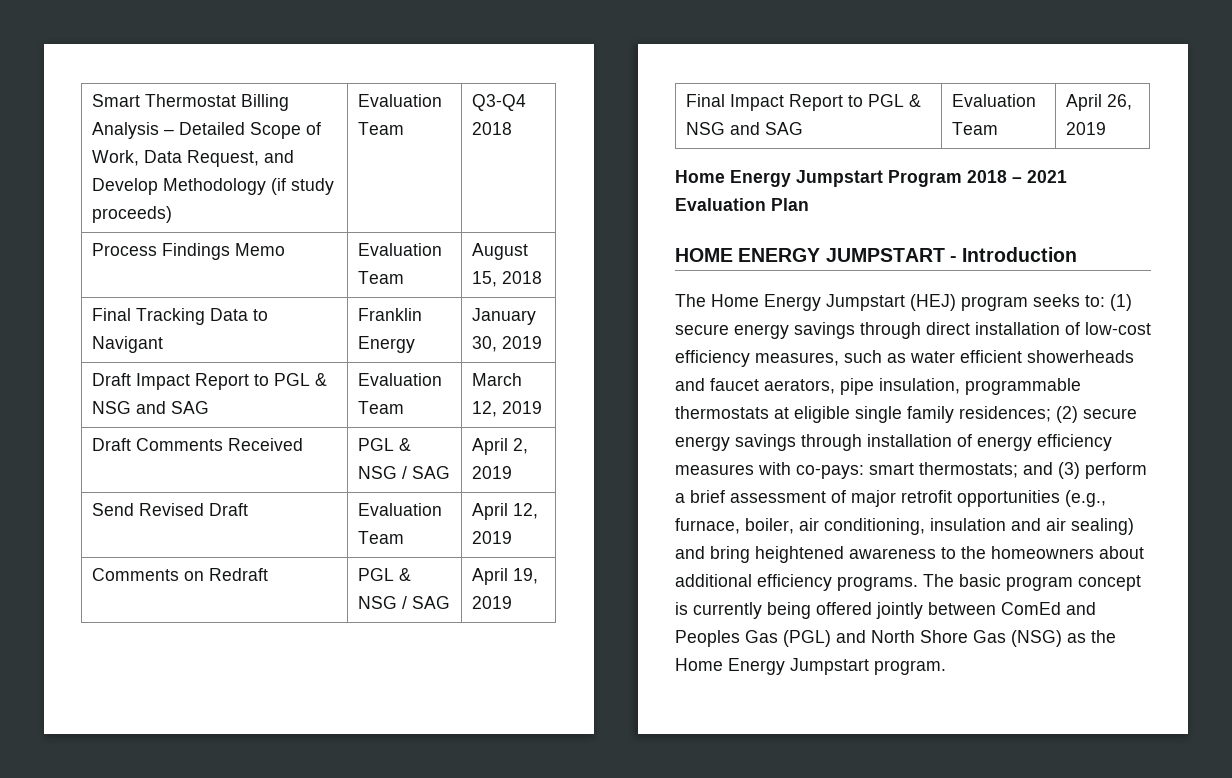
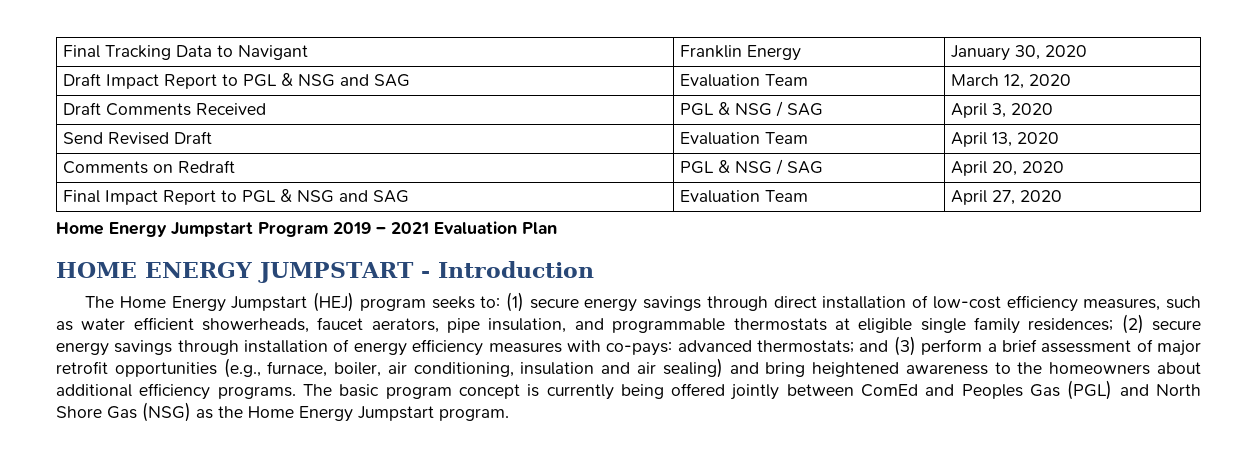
[91,94,289,111] [91,122,321,139] [91,150,294,167] [91,178,334,195] [91,206,172,223] [357,94,442,107] [357,122,404,135] [471,94,526,111] [471,122,512,135] [91,243,285,260] [357,243,442,256] [357,271,404,284] [471,243,528,260] [471,271,542,287] Smart Thermostat Billing Analysis – Detailed Scope of Work, Data Request, and Develop Methodology (if study proceeds) | Evaluation Team | Q3-Q4 2018 // Process Findings Memo | Evaluation Team | August 15, 2018 // -> (63, 51) none
[501,336,542,349] 2019 -> [1045,45,1088,57] 2020
[501,401,542,414] 2019 -> [1029,74,1072,86] 2020
[512,438,528,454] [471,466,512,479] 2, 2019 -> [992,103,1054,118] 3, 2020
[512,503,538,519] [471,531,512,544] 12, 2019 -> [992,132,1060,147] 13, 2020
[512,568,538,584] [471,596,512,609] 19, 2019 -> [992,161,1065,176] 20, 2020
[1106,94,1132,110] [1065,122,1106,135] 26, 2019 -> [992,190,1063,205] 27, 2020
[967,170,1007,183] 2018 -> [333,222,371,234] 2019
[1027,350,1134,363] [675,378,705,391] showerheads and -> [202,318,310,333] showerheads,
(960, 386) none -> [574,318,604,330] and
[869,463,914,475] smart -> [677,340,752,352] advanced

